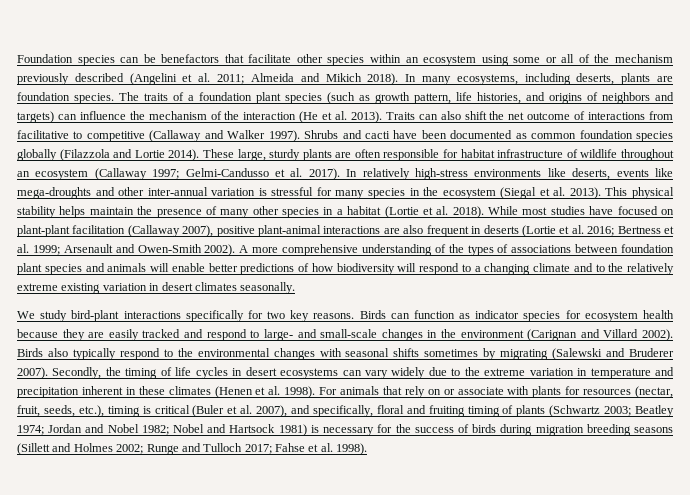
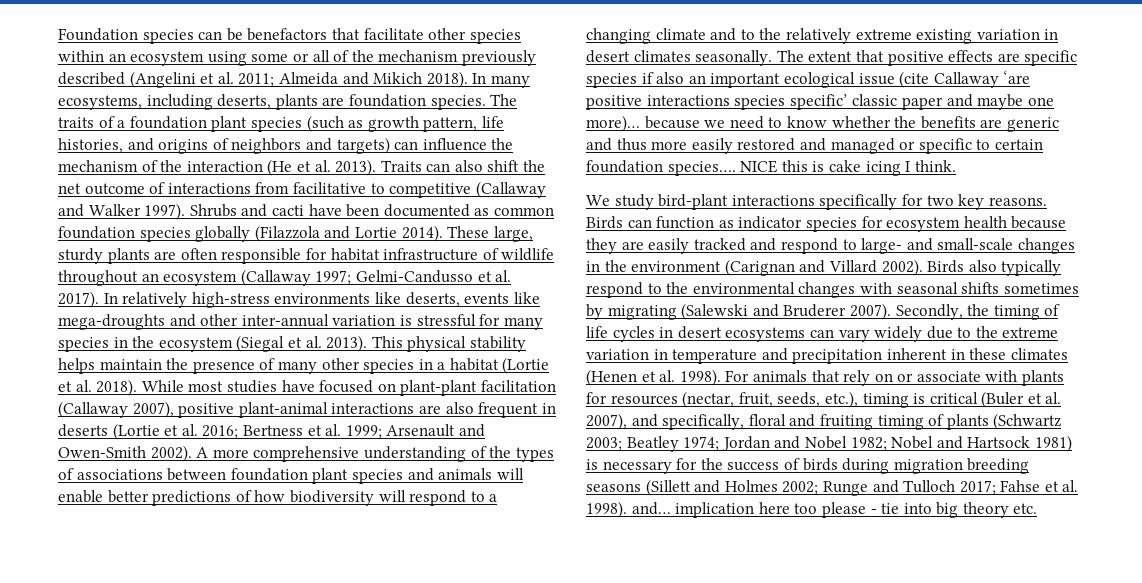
(296, 288) none -> [776,50,1078,66] [586,70,1031,88] [586,94,1054,110] [586,115,1059,132] [586,138,1043,154] [586,160,956,176] The extent that positive effects are specific species if also an important ecological issue (cite Callaway ‘are positive interactions species specific’ classic paper and maybe one more)… because we need to know whether the benefits are generic and thus more easily restored and managed or specific to certain foundation species…. NICE this is cake icing I think.
(368, 449) none -> [631,502,1038,518] and… implication here too please - tie into big theory etc.

